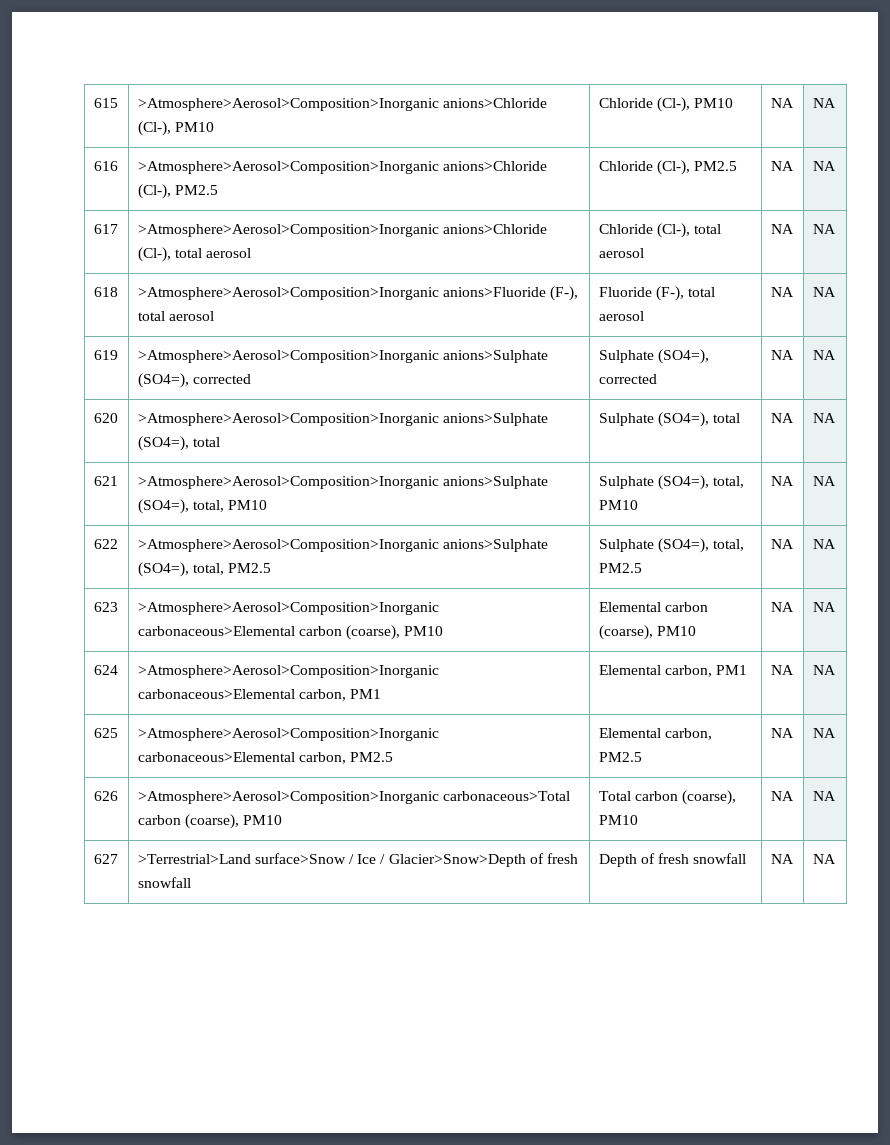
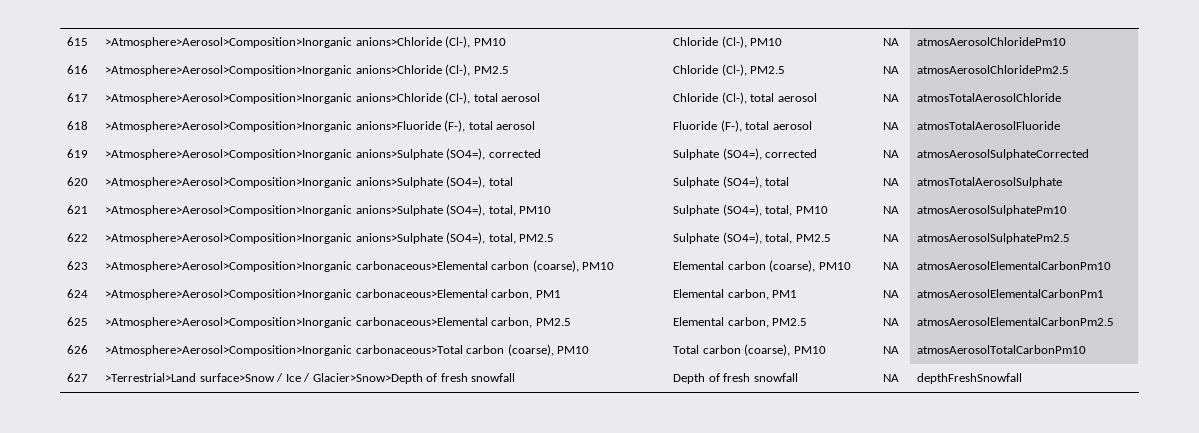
[812,98,836,108] NA -> [917,37,1067,46] atmosAerosolChloridePm10
[812,161,836,171] NA -> [917,65,1070,74] atmosAerosolChloridePm2.5
[812,224,836,234] NA -> [917,93,1062,102] atmosTotalAerosolChloride
[812,287,836,297] NA -> [917,121,1061,130] atmosTotalAerosolFluoride
[812,350,836,360] NA -> [917,149,1090,160] atmosAerosolSulphateCorrected
[812,413,836,423] NA -> [917,177,1063,188] atmosTotalAerosolSulphate
[812,476,836,486] NA -> [917,205,1068,216] atmosAerosolSulphatePm10
[812,539,836,549] NA -> [917,233,1071,244] atmosAerosolSulphatePm2.5
[812,602,836,612] NA -> [917,261,1112,270] atmosAerosolElementalCarbonPm10
[812,665,836,675] NA -> [917,289,1105,298] atmosAerosolElementalCarbonPm1
[812,728,836,738] NA -> [917,317,1115,326] atmosAerosolElementalCarbonPm2.5
[812,791,836,801] NA -> [917,345,1087,354] atmosAerosolTotalCarbonPm10
[812,854,836,864] NA -> [917,373,1023,384] depthFreshSnowfall

